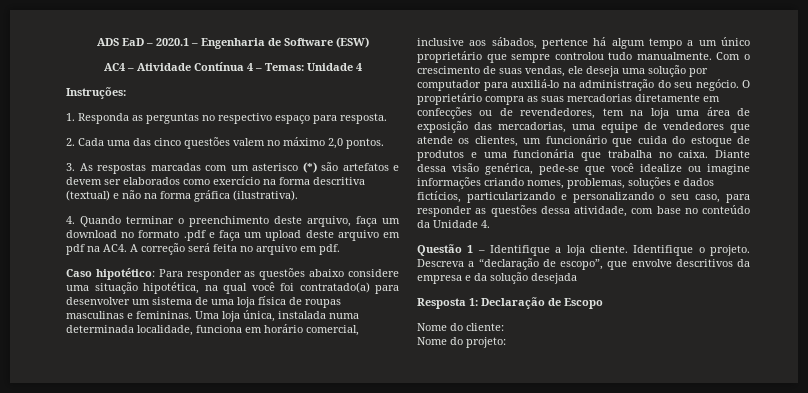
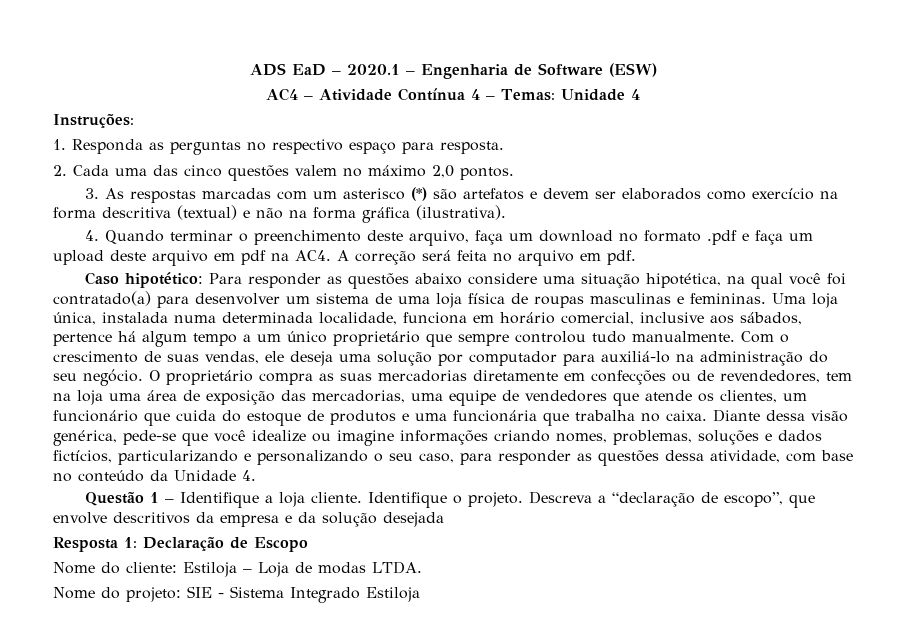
[417,337,506,348] // Nome do projeto: -> [183,561,422,577] [53,586,420,603] Estiloja – Loja de modas LTDA. // Nome do projeto: SIE - Sistema Integrado Estiloja

